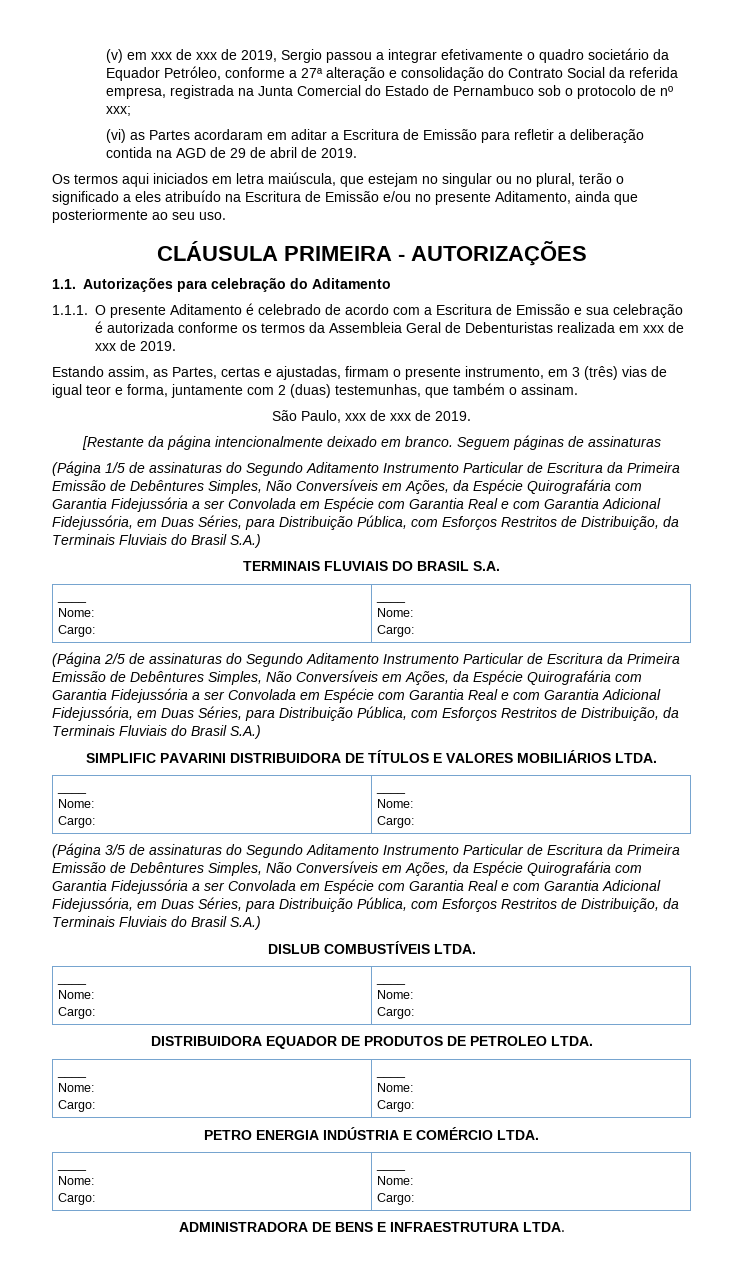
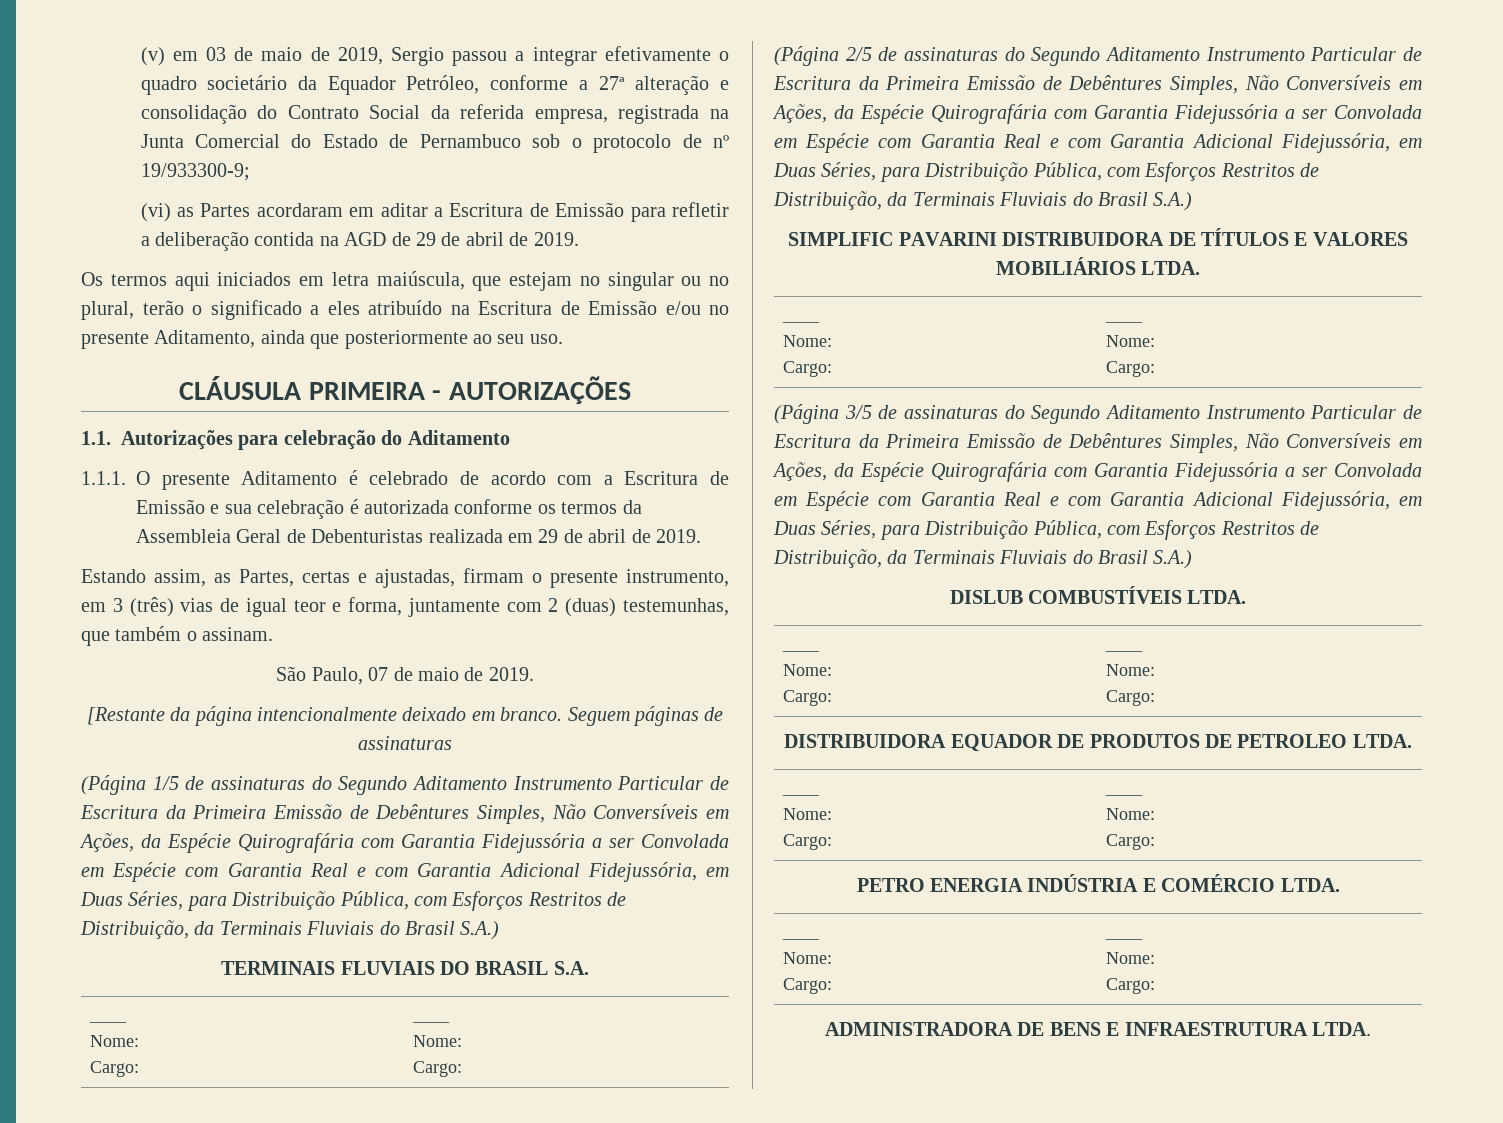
[150,49,217,60] xxx de xxx -> [205,47,303,61] 03 de maio
[105,106,131,116] xxx; -> [140,163,250,181] 19/933300-9;
[643,322,684,333] [95,343,116,351] xxx de xxx -> [538,529,627,543] 29 de abril
[345,410,411,421] xxx de xxx -> [368,667,459,681] 07 de maio

